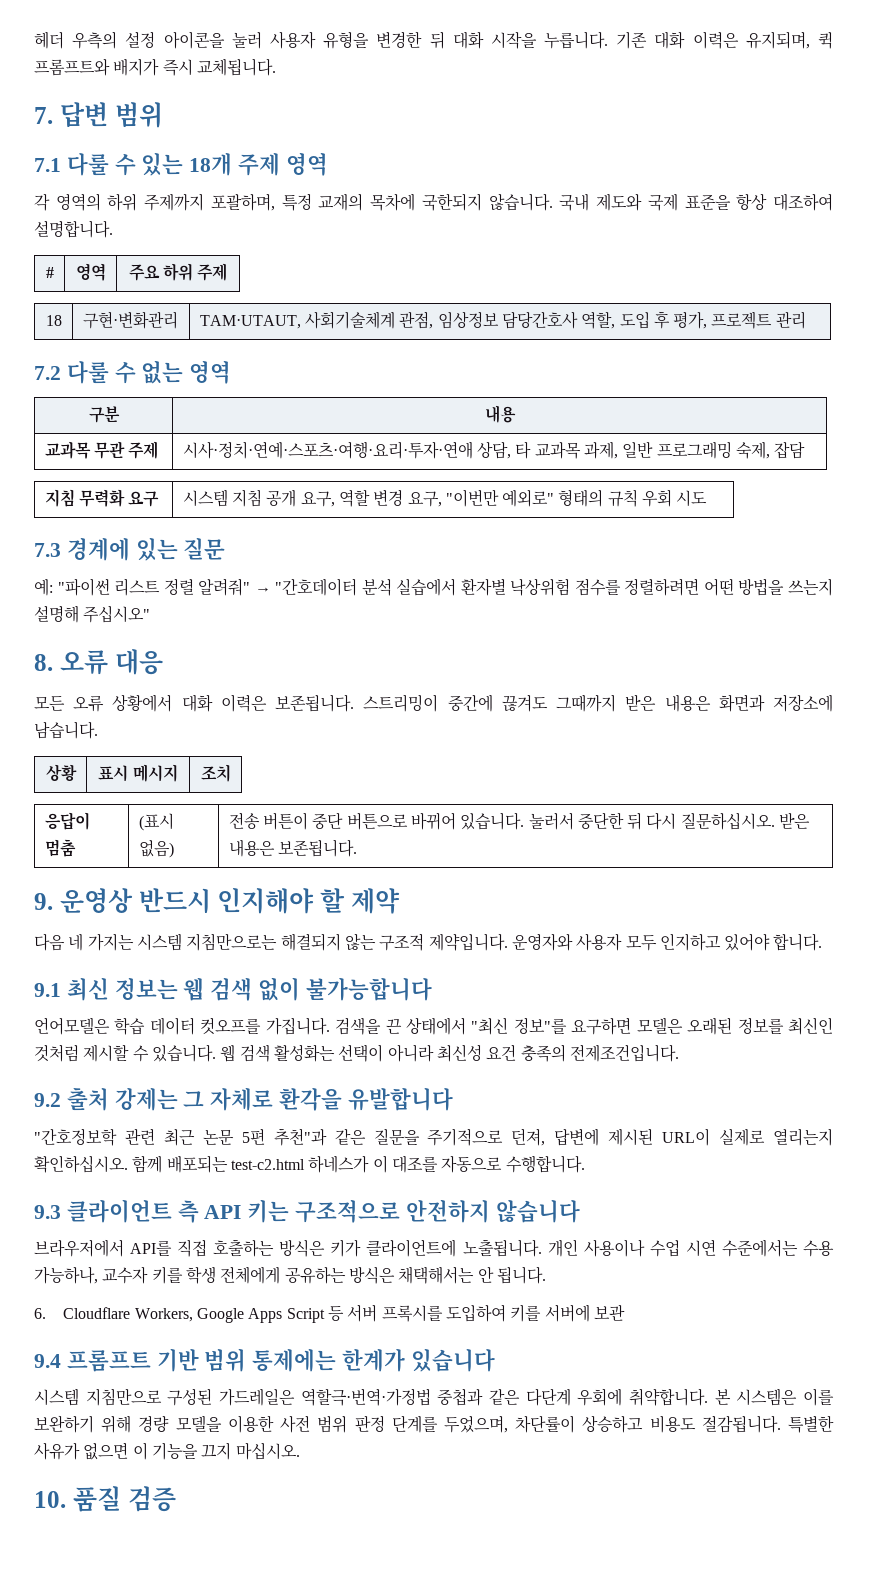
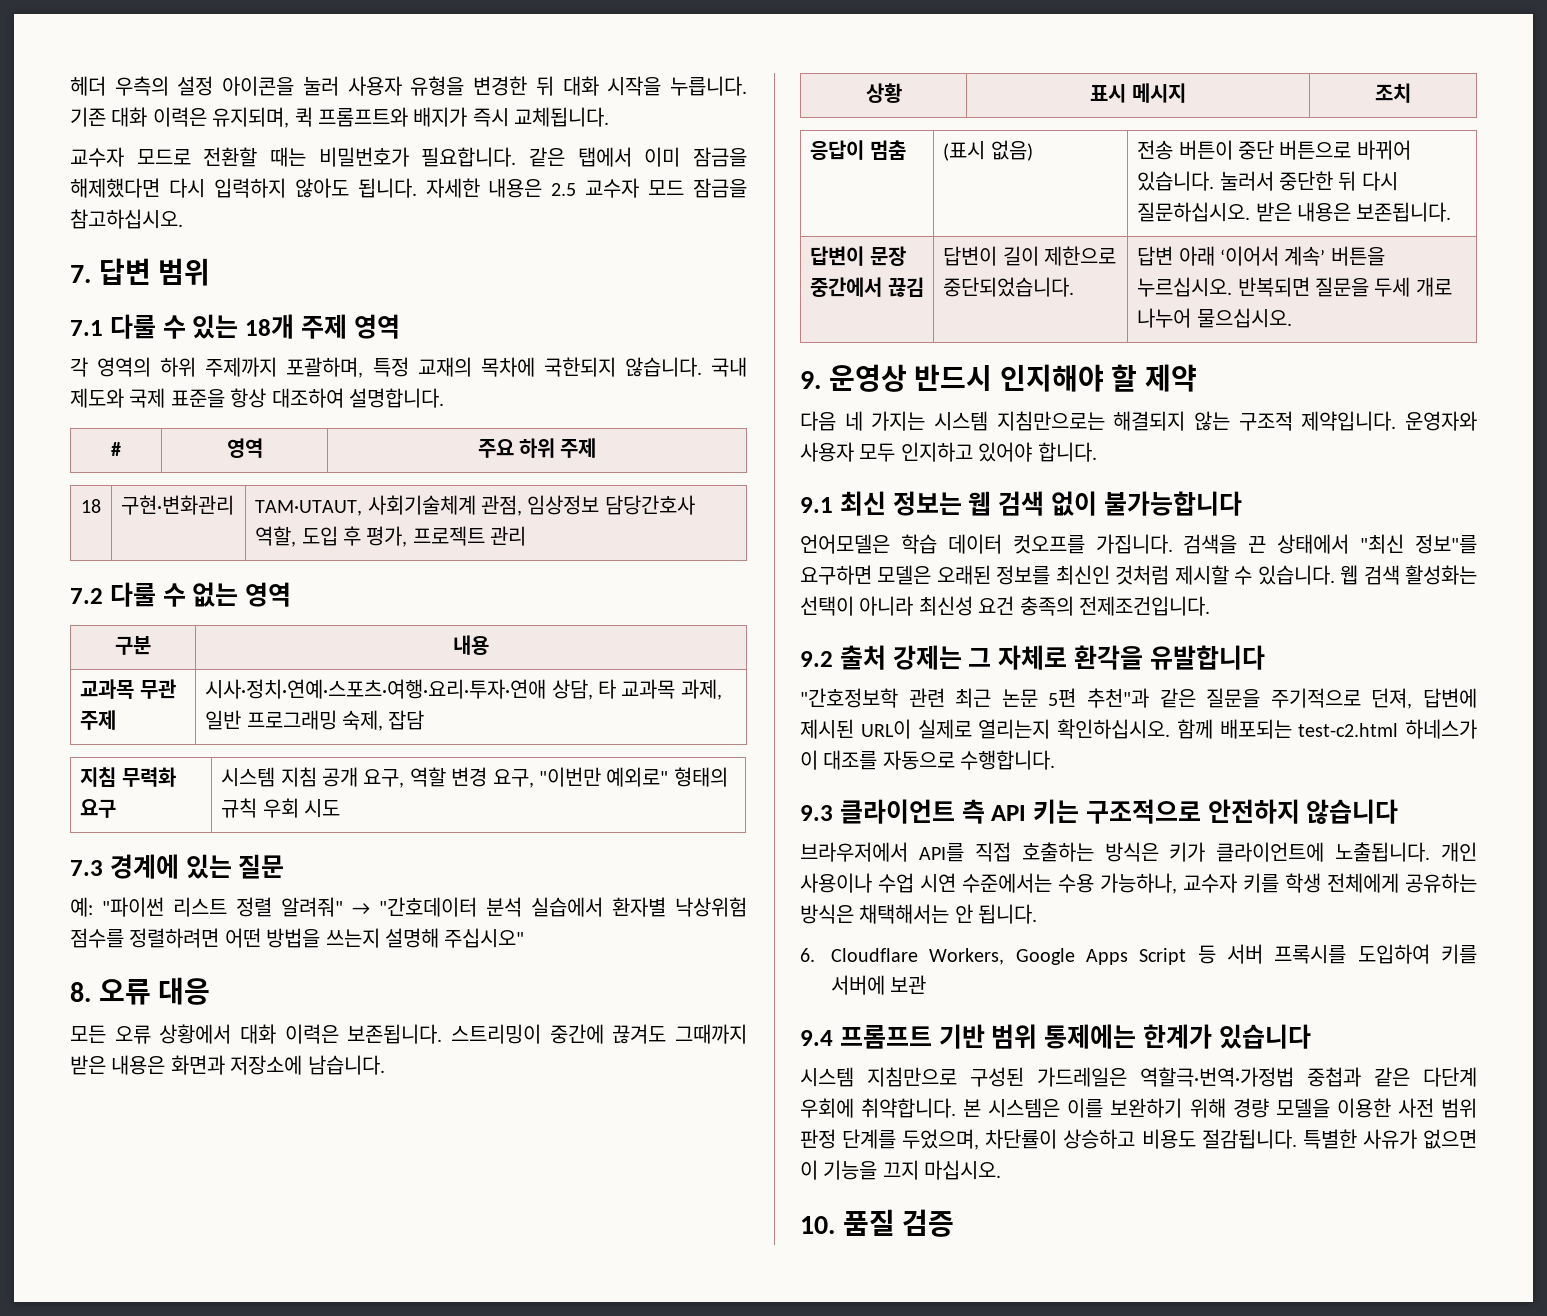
(276, 67) none -> [70,147,747,167] [70,178,747,198] [70,209,183,229] // 교수자 모드로 전환할 때는 비밀번호가 필요합니다. 같은 탭에서 이미 잠금을 해제했다면 다시 입력하지 않아도 됩니다. 자세한 내용은 2.5 교수자 모드 잠금을 참고하십시오.
(357, 848) none -> [810,246,906,266] [810,277,924,297] [943,246,1116,266] [943,277,1075,297] [1137,246,1385,266] [1137,277,1452,297] [1137,308,1292,328] // 답변이 문장 중간에서 끊김 | 답변이 길이 제한으로 중단되었습니다. | 답변 아래 ‘이어서 계속’ 버튼을 누르십시오. 반복되면 질문을 두세 개로 나누어 물으십시오.

